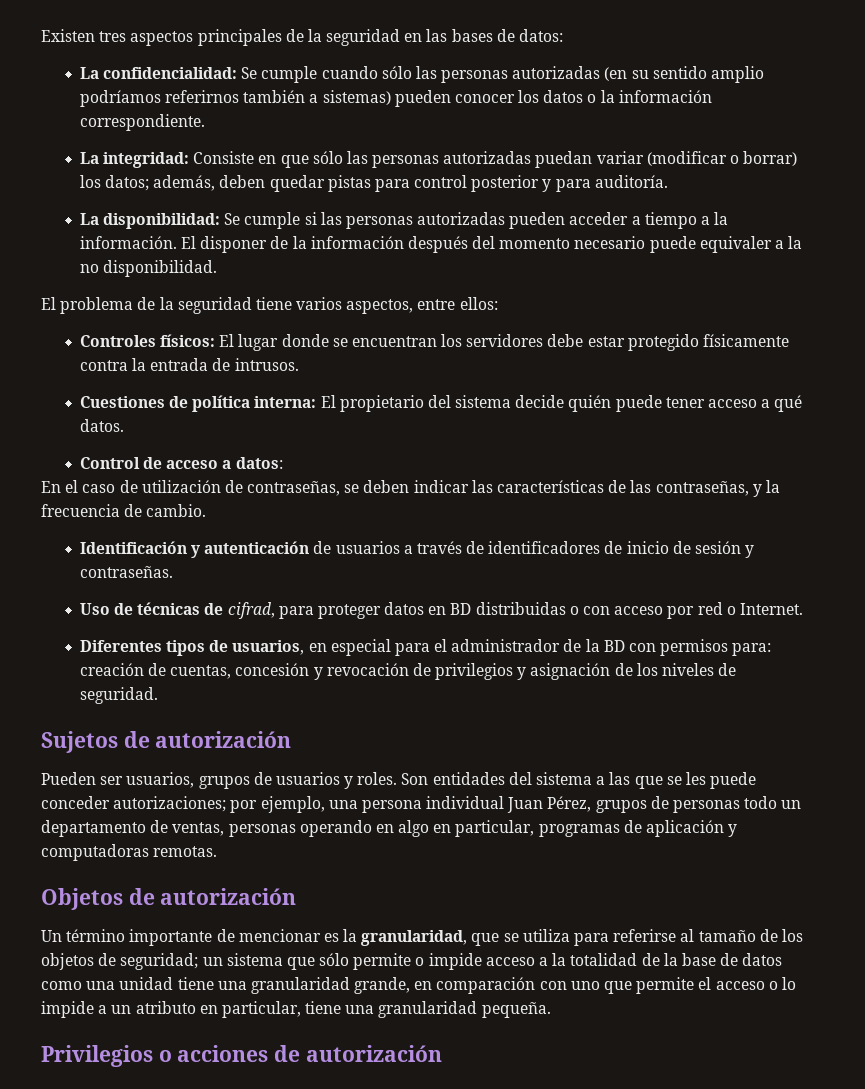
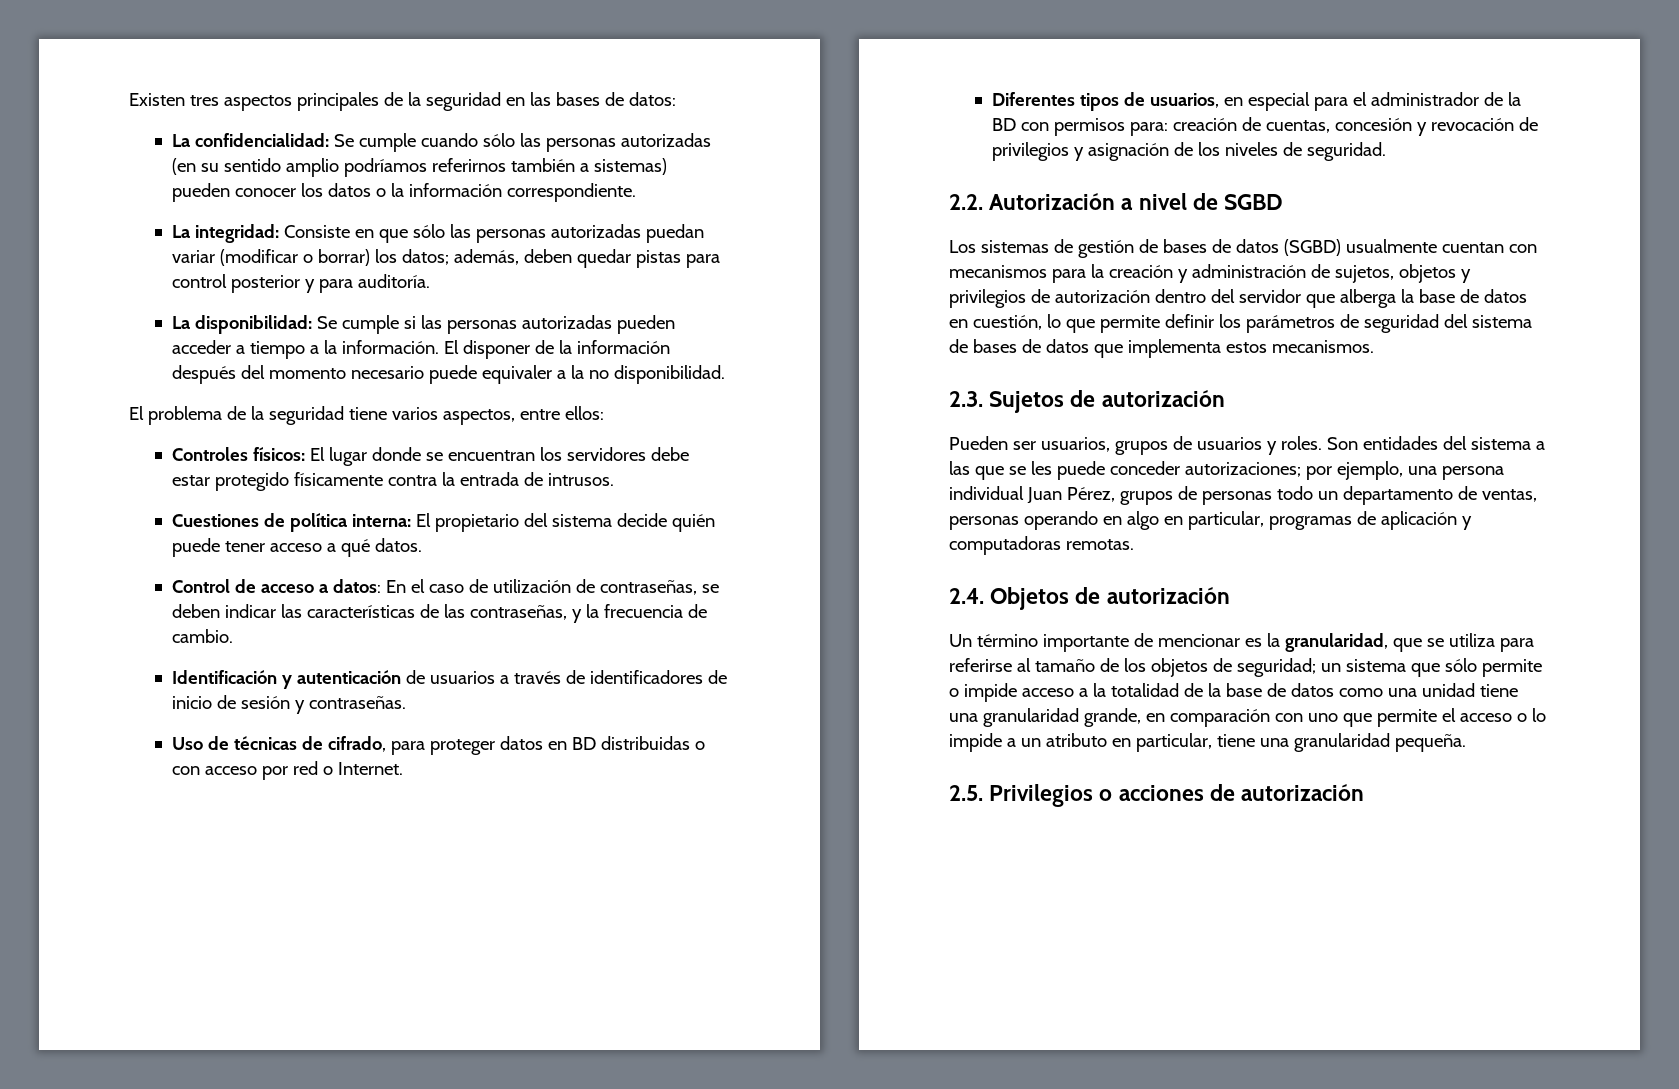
(283, 463) // -> (382, 586) none
[227,602,275,619] cifrad, -> [328,736,387,752] cifrado,
(158, 695) none -> [949,193,1284,210] [949,239,1537,258] [949,264,1471,283] [949,289,1527,308] [949,314,1532,333] [949,339,1374,358] [949,391,983,407] 2.2. Autorización a nivel de SGBD // Los sistemas de gestión de bases de datos (SGBD) usualmente cuentan con mecanismos para la creación y administración de sujetos, objetos y privilegios de autorización dentro del servidor que alberga la base de datos en cuestión, lo que permite definir los parámetros de seguridad del sistema de bases de datos que implementa estos mecanismos. // 2.3.
(218, 851) none -> [949,588,984,604] 2.4.
(551, 1010) none -> [949,785,983,801] 2.5.

